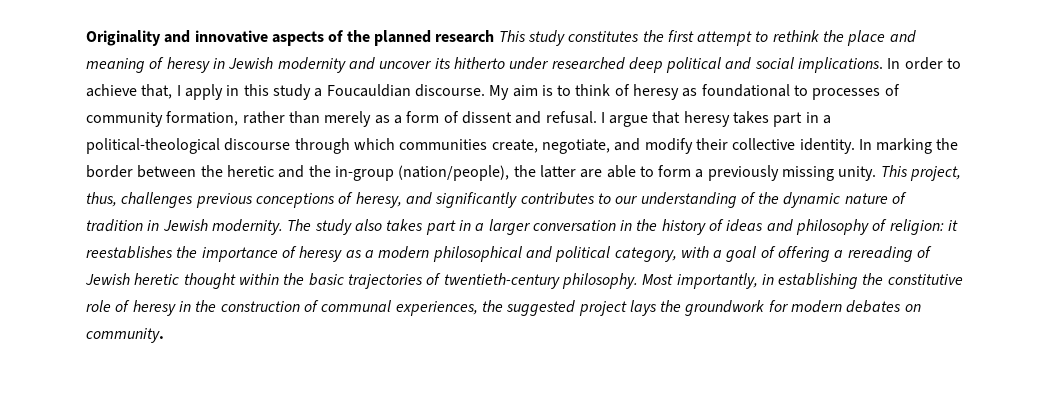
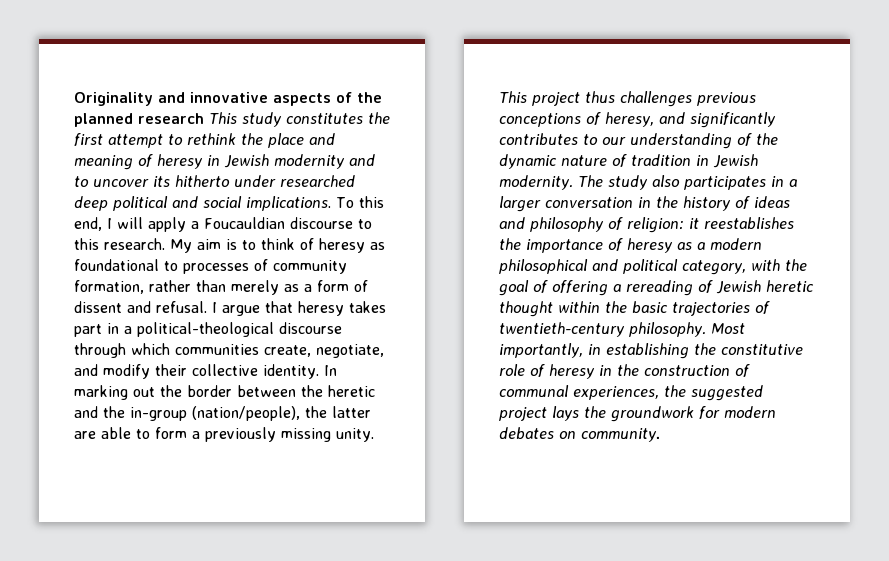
(375, 63) none -> [74,176,89,187] to
[887,57,962,70] [86,84,485,100] In order to achieve that, I apply in this study a Foucauldian discourse. -> [336,196,384,208] [74,217,372,232] [74,238,165,250] To this end, I will apply a Foucauldian discourse to this research.
(933, 146) none -> [133,387,155,397] out
[910,166,962,181] [86,192,117,207] project, thus, -> [532,91,615,106] project thus
[386,219,456,235] takes part -> [684,176,766,190] participates
[713,250,723,258] a -> [785,259,807,271] the

